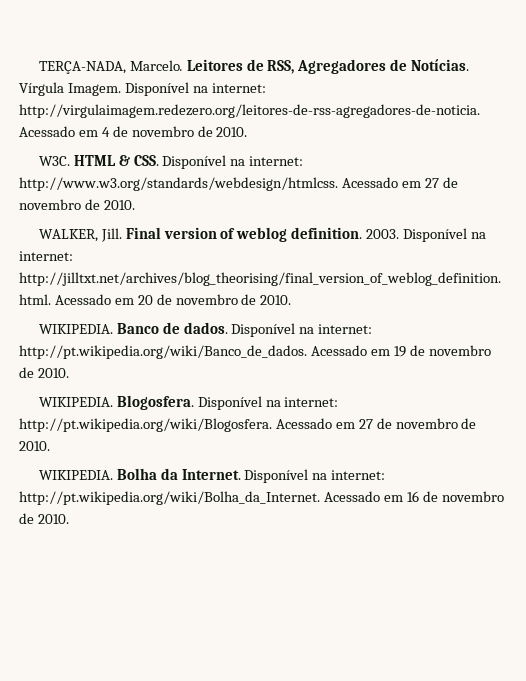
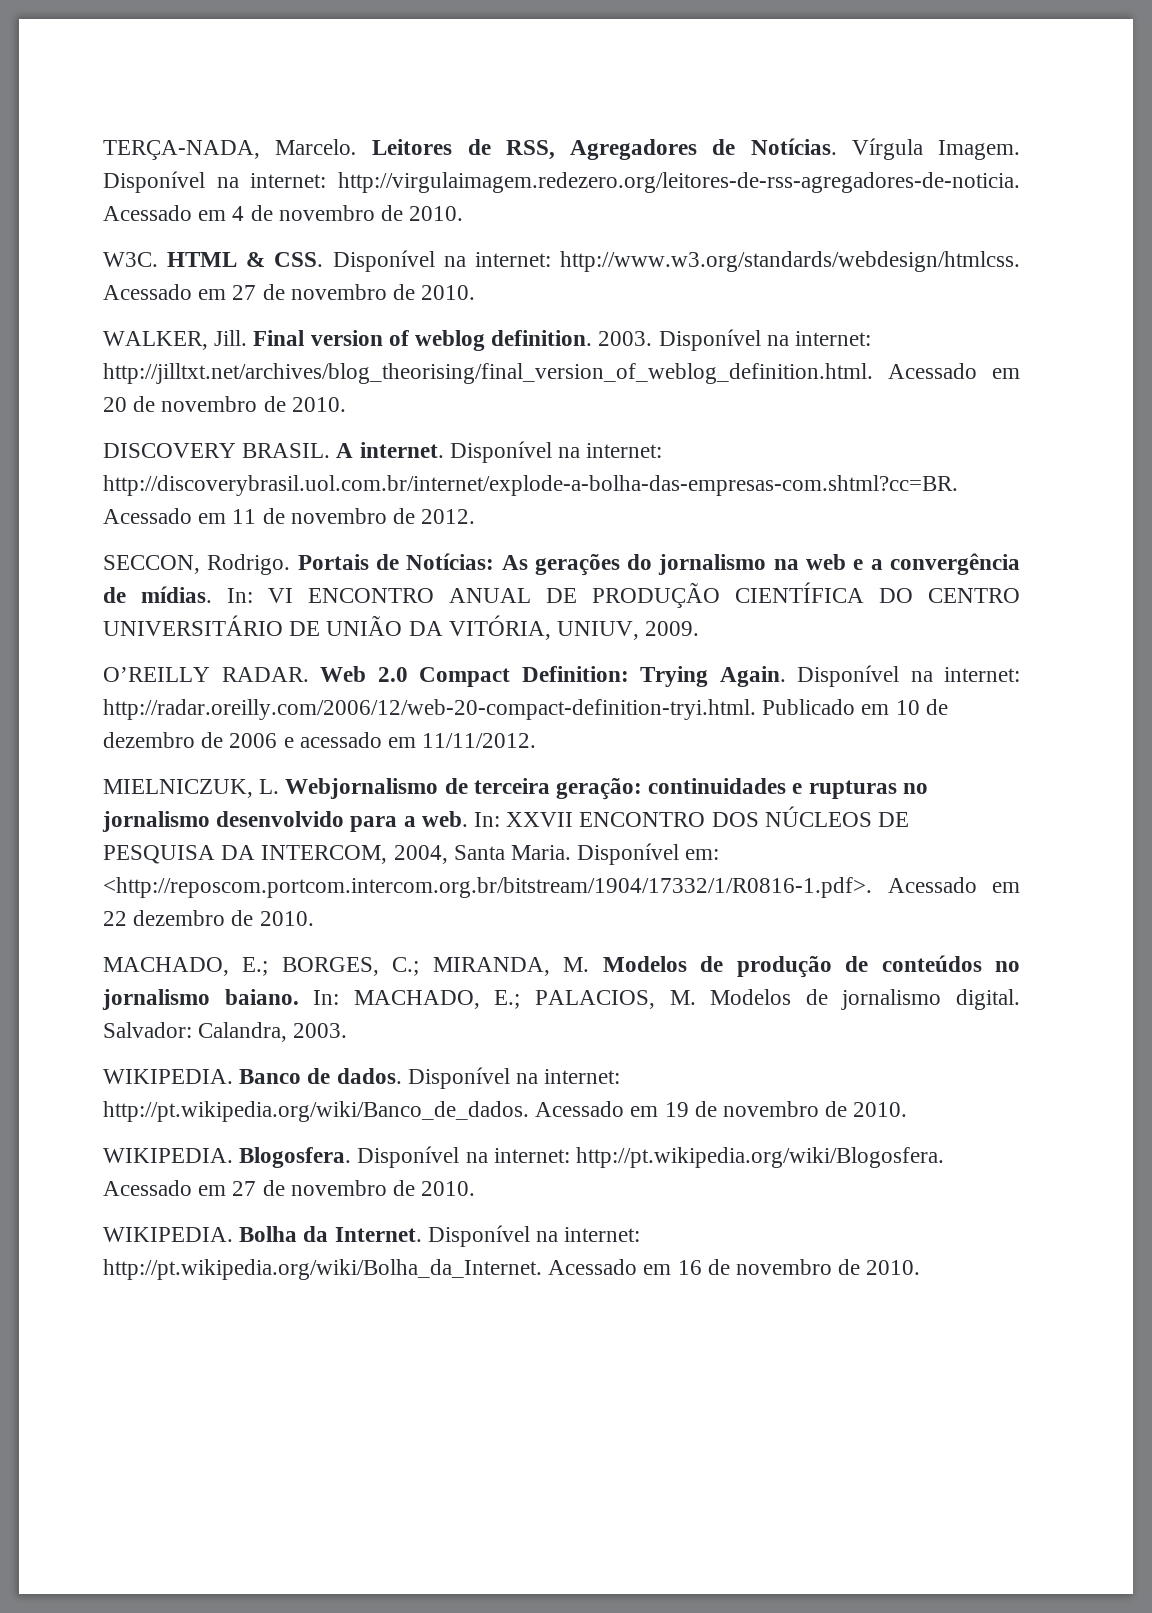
(292, 300) none -> [103,441,663,463] [103,475,958,496] [103,508,476,524] [103,553,1020,576] [103,582,1020,608] [103,615,700,640] [103,665,1020,687] [103,699,948,720] [103,732,537,748] [103,778,928,800] [102,806,910,832] [103,843,720,865] [103,877,1020,898] [103,910,314,926] [103,955,1021,978] [102,989,1021,1010] [103,1022,348,1042] // DISCOVERY BRASIL. A internet. Disponível na internet: http://discoverybrasil.uol.com.br/internet/explode-a-bolha-das-empresas-com.shtml?cc=BR. Acessado em 11 de novembro de 2012. // SECCON, Rodrigo. Portais de Notícias: As gerações do jornalismo na web e a convergência de mídias. In: VI ENCONTRO ANUAL DE PRODUÇÃO CIENTÍFICA DO CENTRO UNIVERSITÁRIO DE UNIÃO DA VITÓRIA, UNIUV, 2009. // O’REILLY RADAR. Web 2.0 Compact Definition: Trying Again. Disponível na internet: http://radar.oreilly.com/2006/12/web-20-compact-definition-tryi.html. Publicado em 10 de dezembro de 2006 e acessado em 11/11/2012. // MIELNICZUK, L. Webjornalismo de terceira geração: continuidades e rupturas no jornalismo desenvolvido para a web. In: XXVII ENCONTRO DOS NÚCLEOS DE PESQUISA DA INTERCOM, 2004, Santa Maria. Disponível em: <http://reposcom.portcom.intercom.org.br/bitstream/1904/17332/1/R0816-1.pdf>. Acessado em 22 dezembro de 2010. // MACHADO, E.; BORGES, C.; MIRANDA, M. Modelos de produção de conteúdos no jornalismo baiano. In: MACHADO, E.; PALACIOS, M. Modelos de jornalismo digital. Salvador: Calandra, 2003.

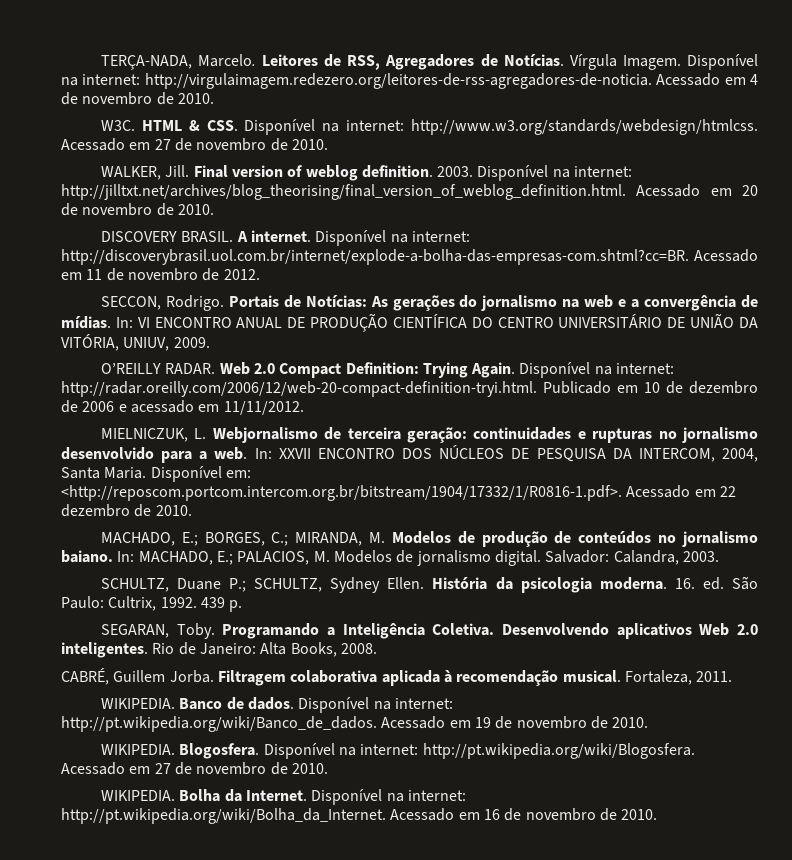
(348, 1030) none -> [100,576,759,593] [61,596,243,612] [100,623,758,639] [61,642,377,658] [61,668,733,686] // SCHULTZ, Duane P.; SCHULTZ, Sydney Ellen. História da psicologia moderna. 16. ed. São Paulo: Cultrix, 1992. 439 p. // SEGARAN, Toby. Programando a Inteligência Coletiva. Desenvolvendo aplicativos Web 2.0 inteligentes. Rio de Janeiro: Alta Books, 2008. // CABRÉ, Guillem Jorba. Filtragem colaborativa aplicada à recomendação musical. Fortaleza, 2011.

